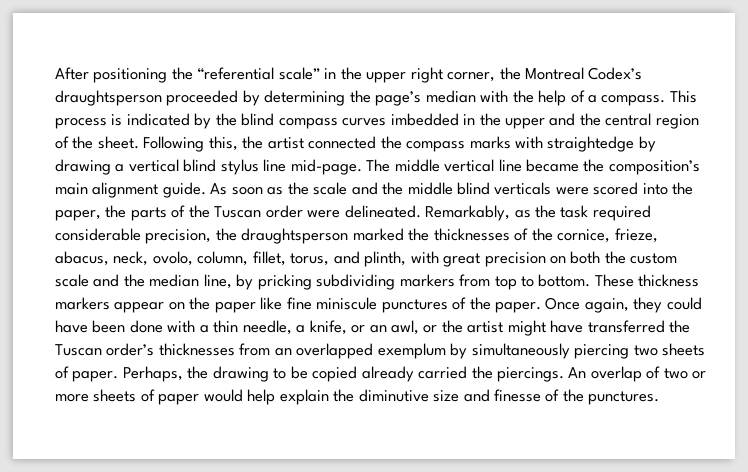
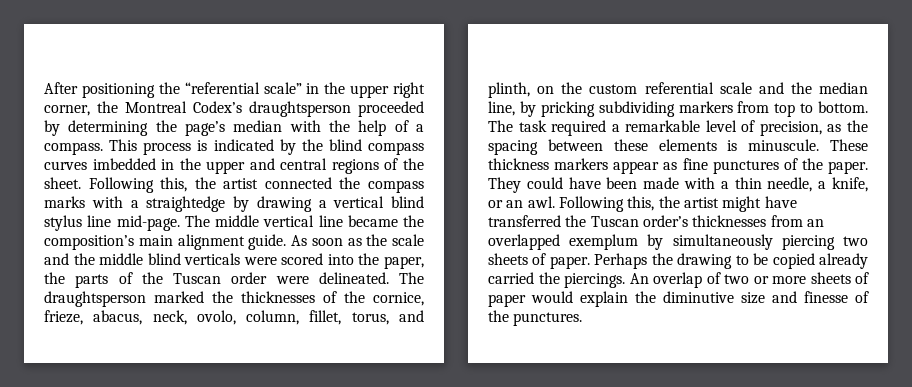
[579,113,699,129] the central region -> [280,158,379,174] central regions
(544, 142) none -> [130,200,139,208] a
[425,205,651,221] [55,228,237,244] Remarkably, as the task required considerable precision, the -> [399,272,424,284] The
[410,251,601,267] with great precision on both -> [537,86,555,94] on
(678, 258) none -> [644,82,714,94] referential
[594,274,700,287] [55,297,378,313] These thickness markers appear on the paper like fine miniscule -> [488,120,868,136] [488,139,868,155] [488,158,708,174] The task required a remarkable level of precision, as the spacing between these elements is minuscule. These thickness markers appear as fine
[545,297,663,313] Once again, they -> [488,177,521,193] They
[129,320,163,333] done -> [643,177,680,189] made
[391,320,438,335] awl, or -> [527,196,655,212] awl. Following this,
[122,366,183,382] Perhaps, -> [594,253,648,269] Perhaps
[247,389,276,405] help -> (573, 297) none

